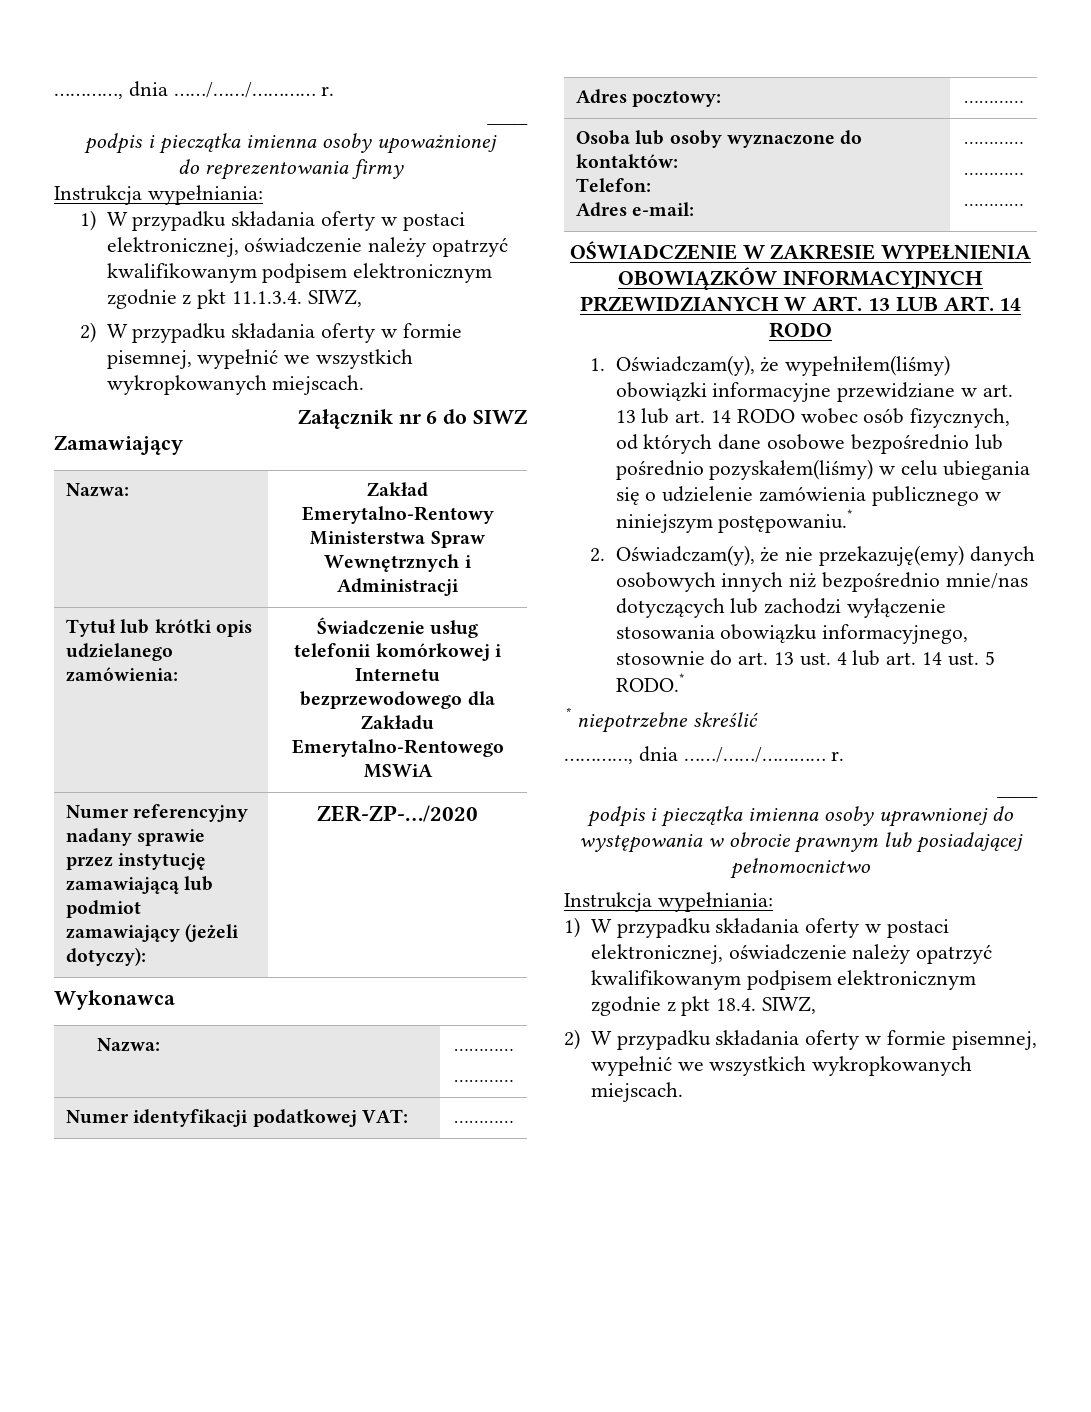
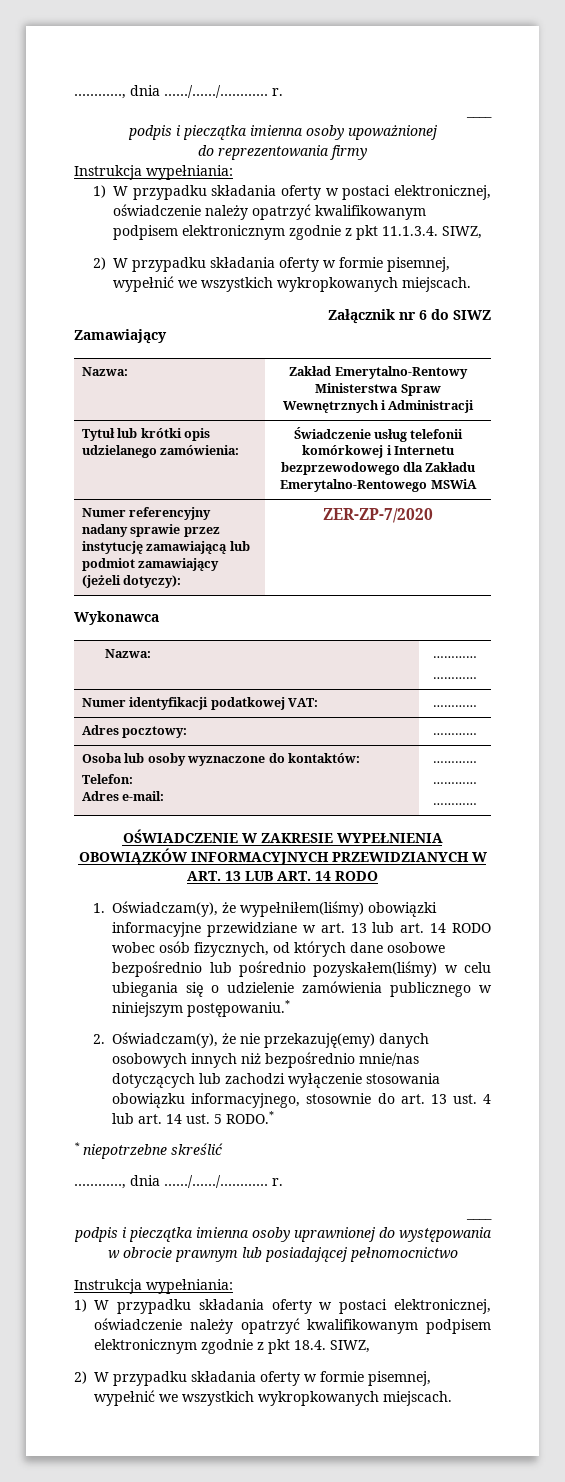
[317,805,478,822] ZER-ZP-…/2020 -> [323,508,433,523] ZER-ZP-7/2020

